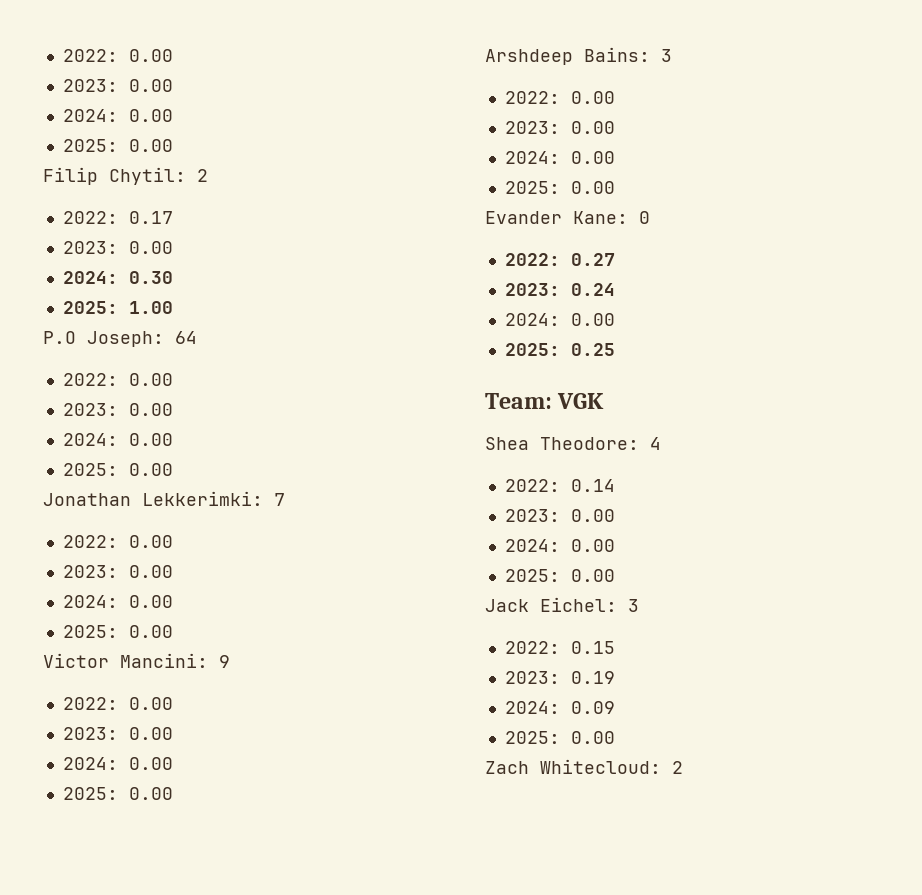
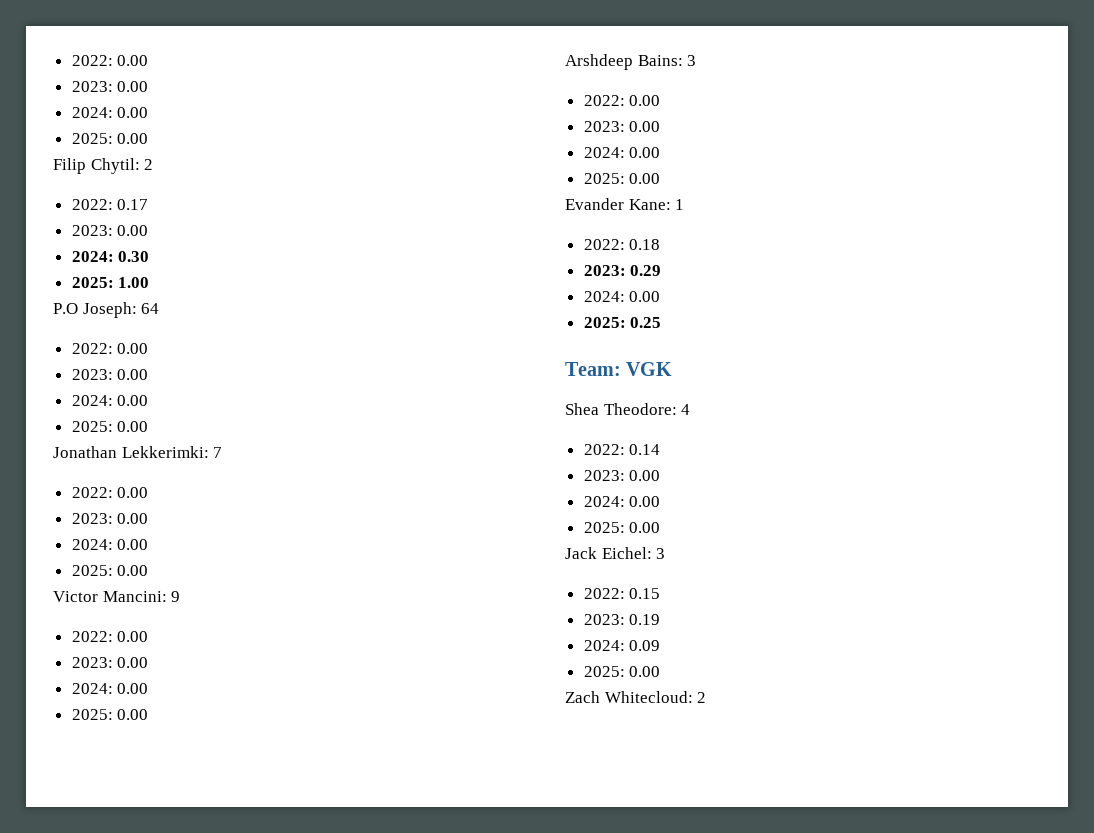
[639,211,650,224] [504,253,615,266] [504,283,615,296] 0 // 2022: 0.27 // 2023: 0.24 -> [675,199,685,210] [583,239,661,250] [583,265,662,276] 1 // 2022: 0.18 // 2023: 0.29

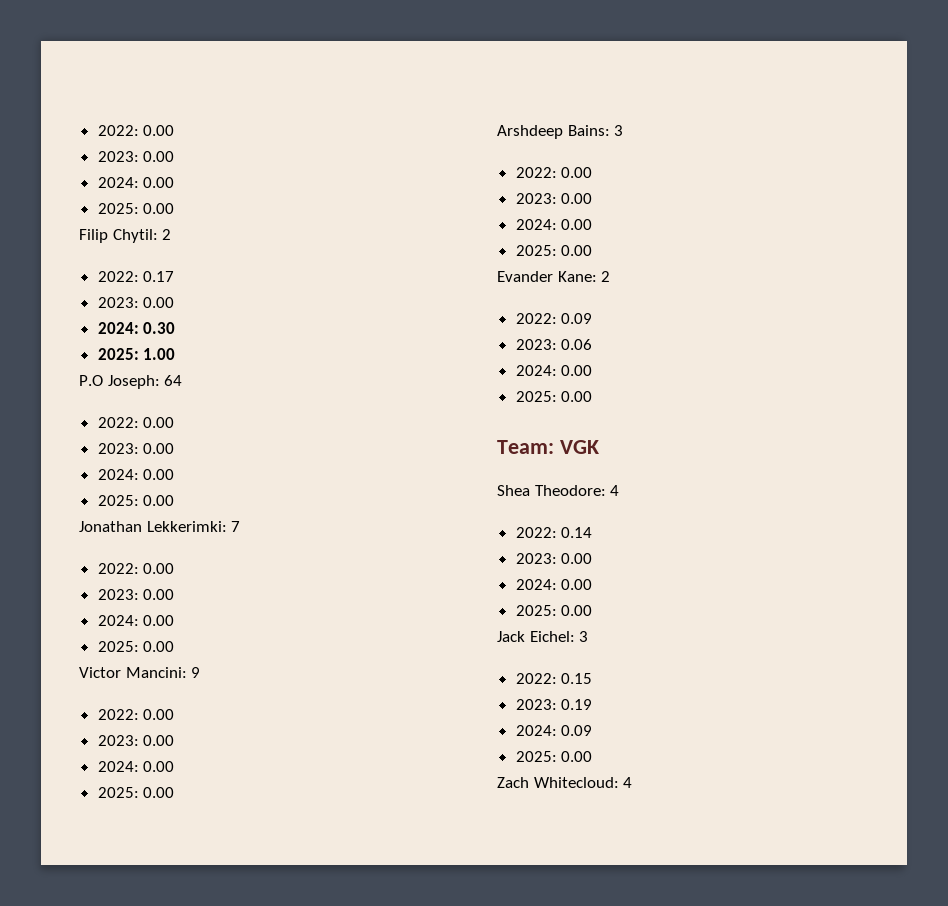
[675,199,685,210] [583,239,661,250] [583,265,662,276] [583,291,661,302] [583,317,662,328] 1 // 2022: 0.18 // 2023: 0.29 // 2024: 0.00 // 2025: 0.25 -> [601,271,611,282] [515,313,593,324] [515,339,593,350] [515,365,593,376] [515,391,593,402] 2 // 2022: 0.09 // 2023: 0.06 // 2024: 0.00 // 2025: 0.00
[697,692,707,703] 2 -> [623,777,633,788] 4

